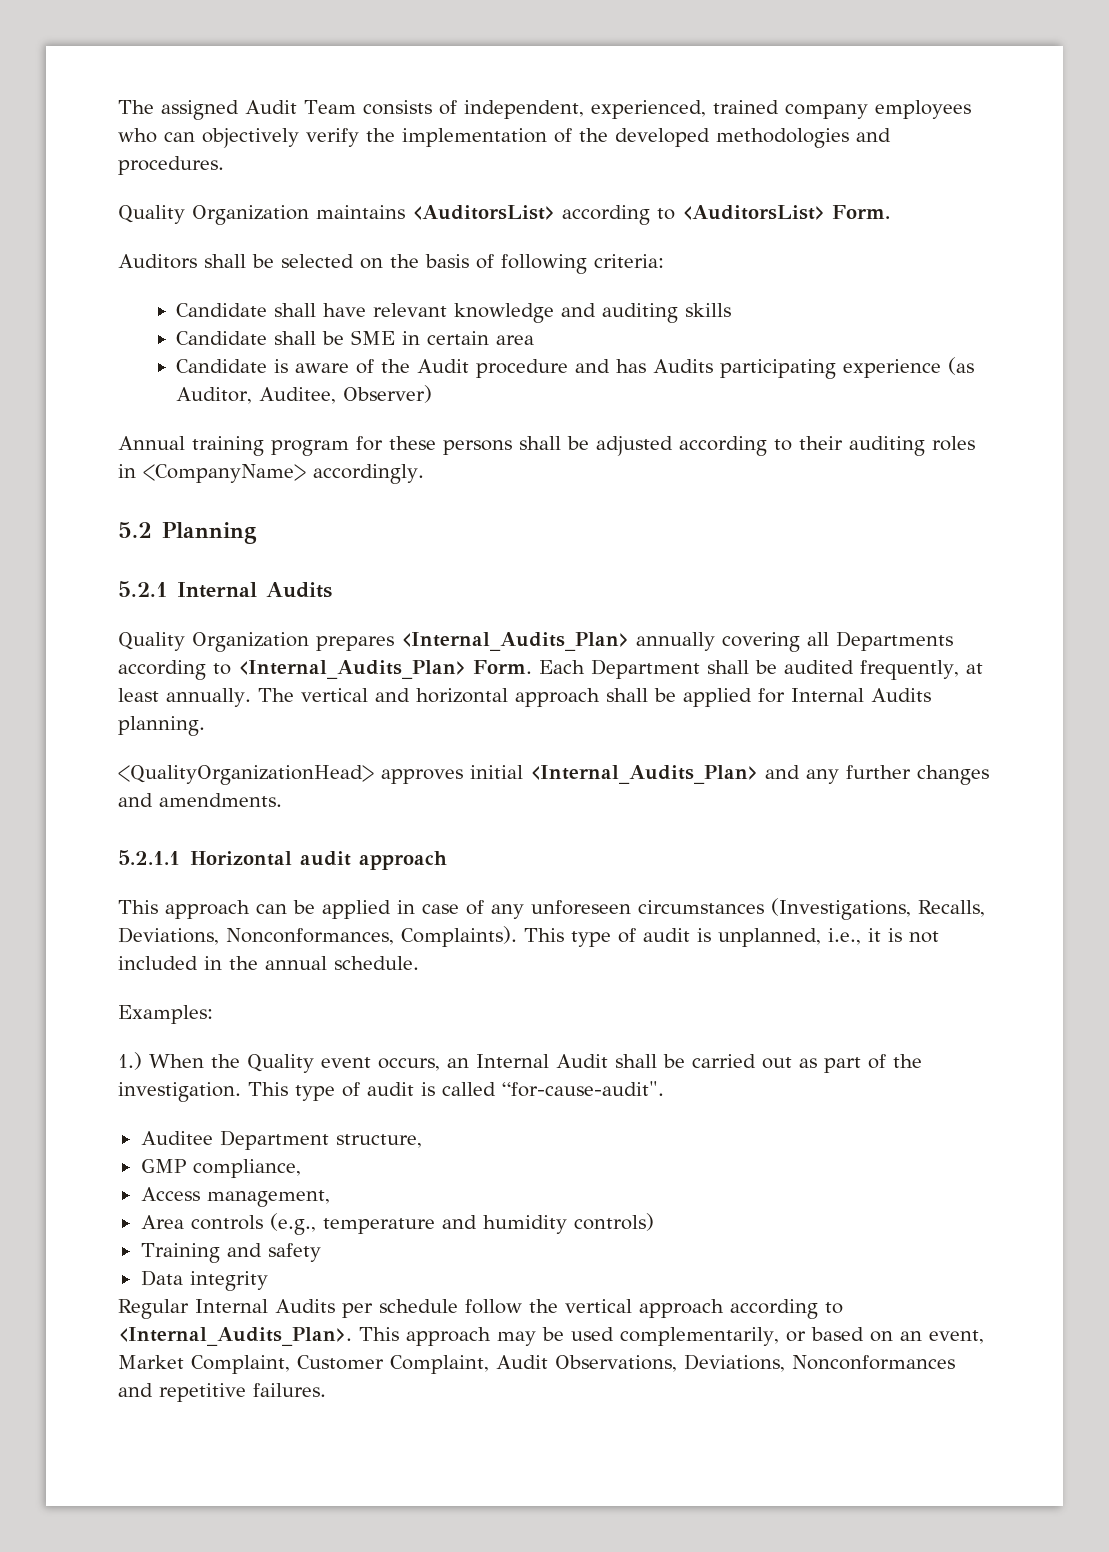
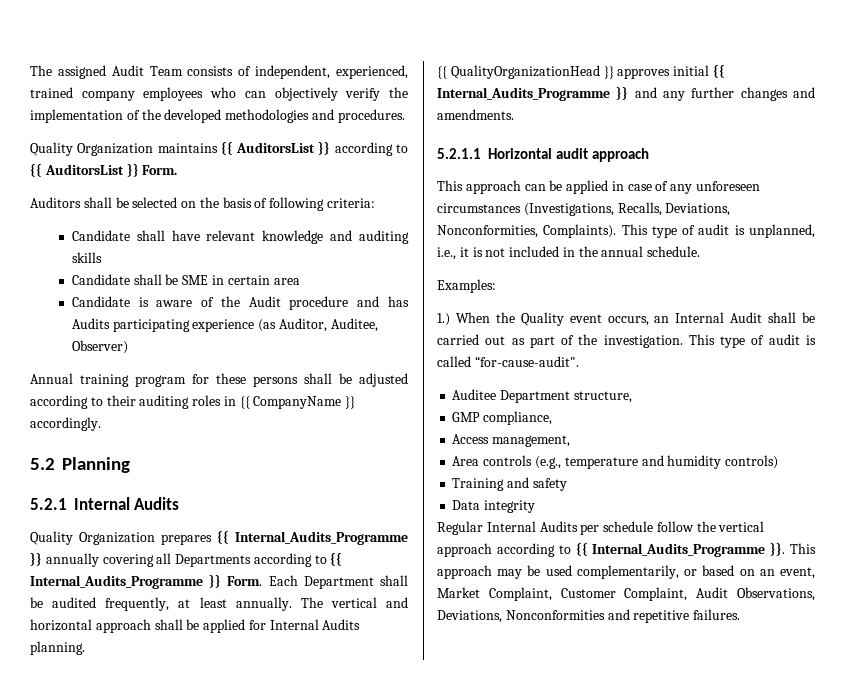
[412,205,825,225] <AuditorsList> according to <AuditorsList> -> [220,141,408,156] [30,163,139,177] {{ AuditorsList }} according to {{ AuditorsList }}
[143,464,306,483] <CompanyName> -> [239,396,356,409] {{ CompanyName }}
[401,632,629,651] <Internal_Audits_Plan> -> [217,530,408,545] [30,552,42,566] {{ Internal_Audits_Programme }}
[238,660,466,679] <Internal_Audits_Plan> -> [330,552,343,566] [30,574,222,589] {{ Internal_Audits_Programme }}
[118,765,758,785] <QualityOrganizationHead> approves initial <Internal_Audits_Plan> -> [437,64,725,79] [437,86,629,101] {{ QualityOrganizationHead }} approves initial {{ Internal_Audits_Programme }}
[226,928,394,945] Nonconformances, -> [437,225,538,238] Nonconformities,
[118,1327,352,1346] <Internal_Audits_Plan>. -> [575,542,786,557] {{ Internal_Audits_Programme }}.
[792,1355,955,1370] Nonconformances -> [505,610,605,620] Nonconformities

